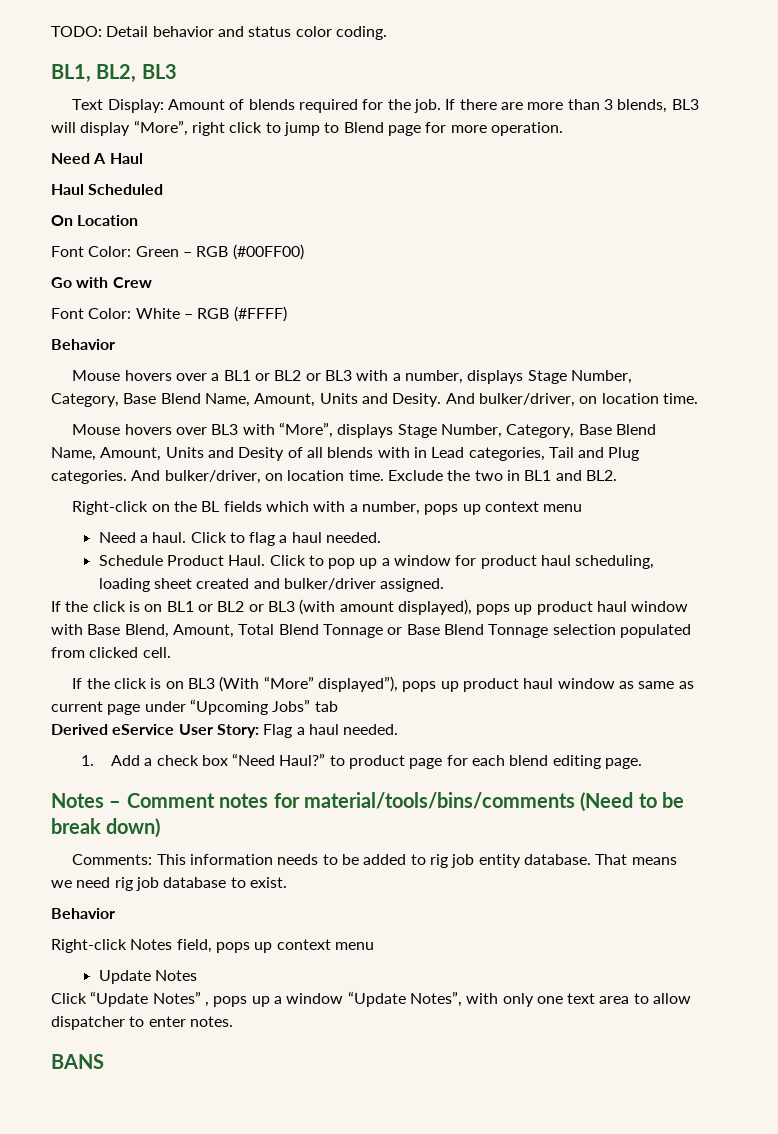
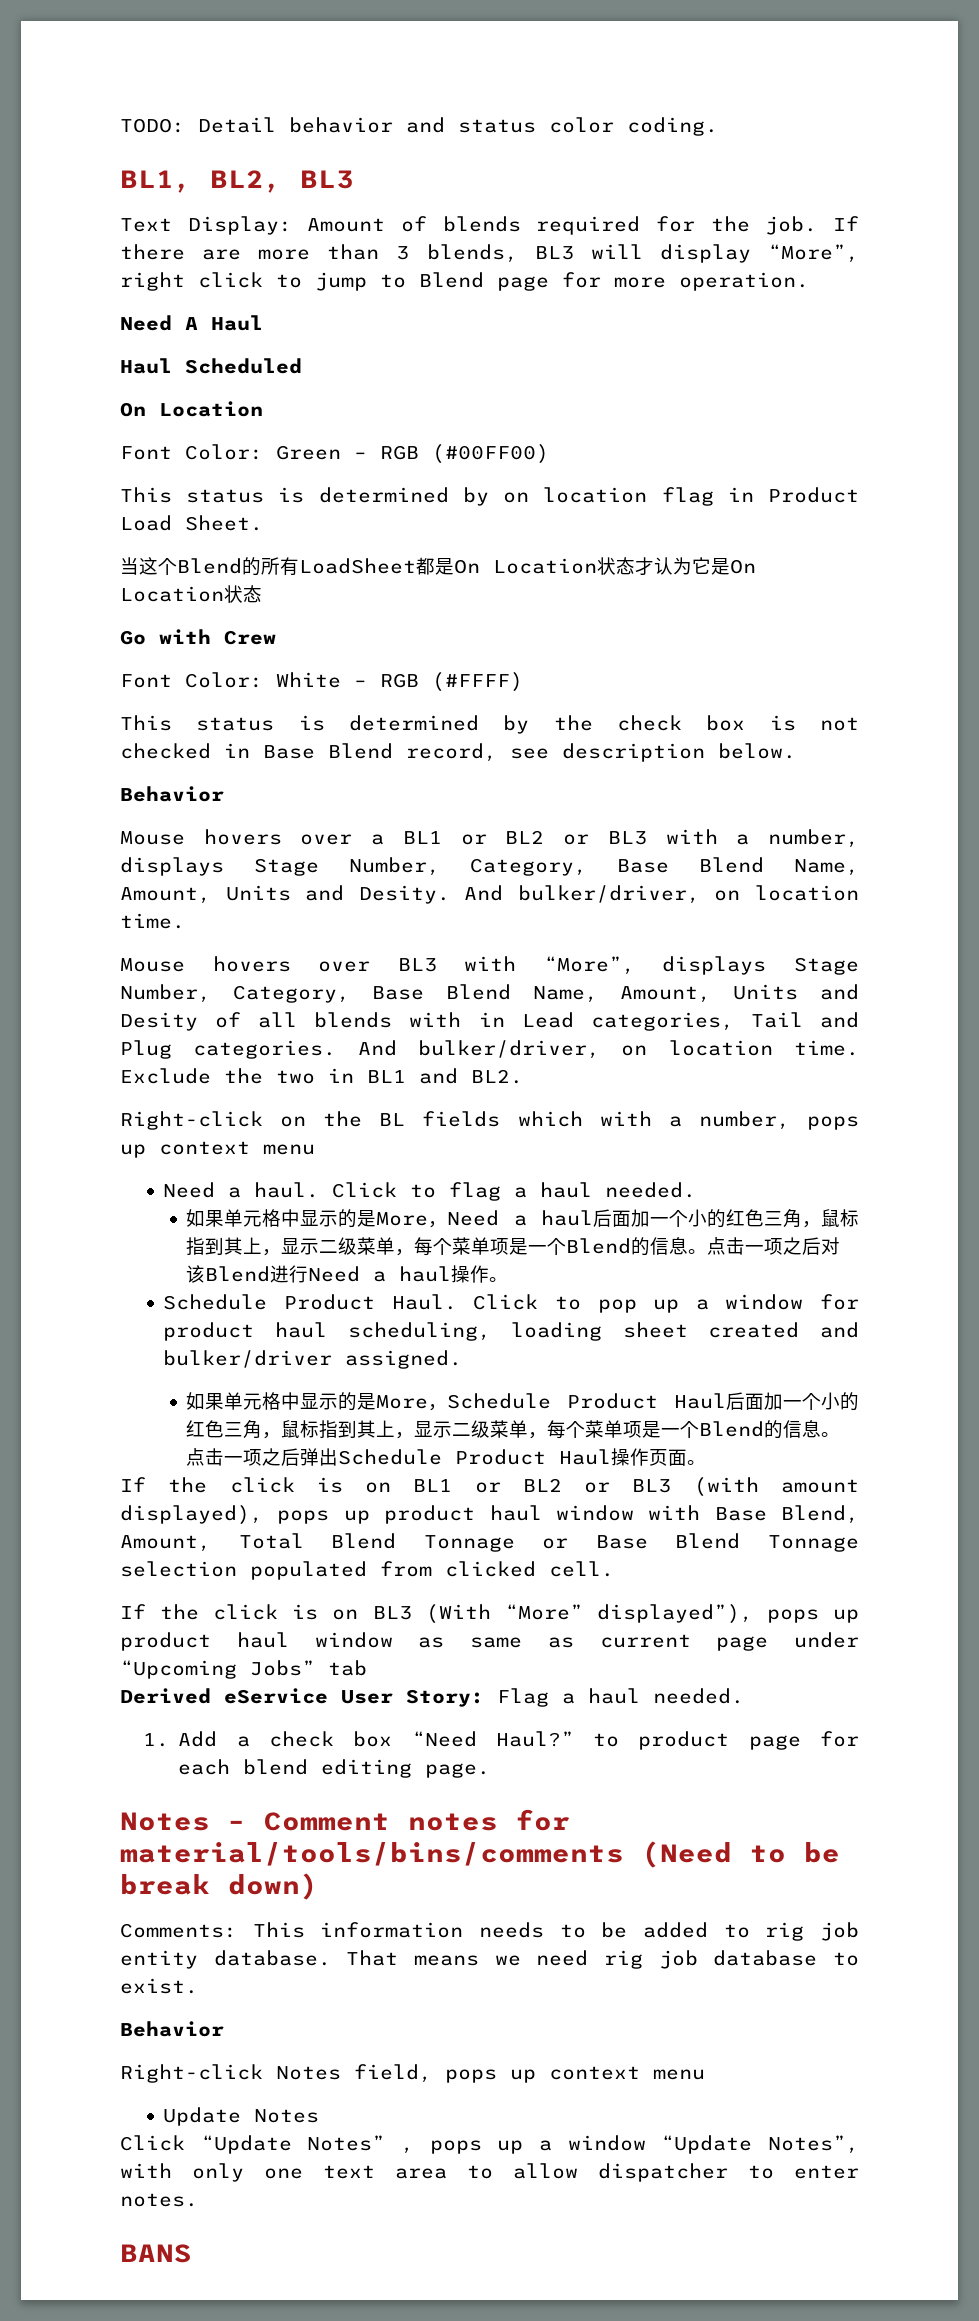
(304, 252) none -> [120,487,859,506] [120,515,263,531] [120,557,756,576] [120,585,262,603] // This status is determined by on location flag in Product Load Sheet. // 当这个Blend的所有LoadSheet都是On Location状态才认为它是On Location状态
(287, 314) none -> [120,715,860,734] [120,743,796,762] // This status is determined by the check box is not checked in Base Blend record, see description below.
(382, 537) none -> [186,1209,859,1228] [186,1237,841,1256] [186,1265,509,1283] // 如果单元格中显示的是More，Need a haul后面加一个小的红色三角，鼠标指到其上，显示二级菜单，每个菜单项是一个Blend的信息。点击一项之后对该Blend进行Need a haul操作。
(445, 585) none -> [186,1392,860,1411] [186,1420,841,1439] [186,1448,707,1466] // 如果单元格中显示的是More，Schedule Product Haul后面加一个小的红色三角，鼠标指到其上，显示二级菜单，每个菜单项是一个Blend的信息。点击一项之后弹出Schedule Product Haul操作页面。

